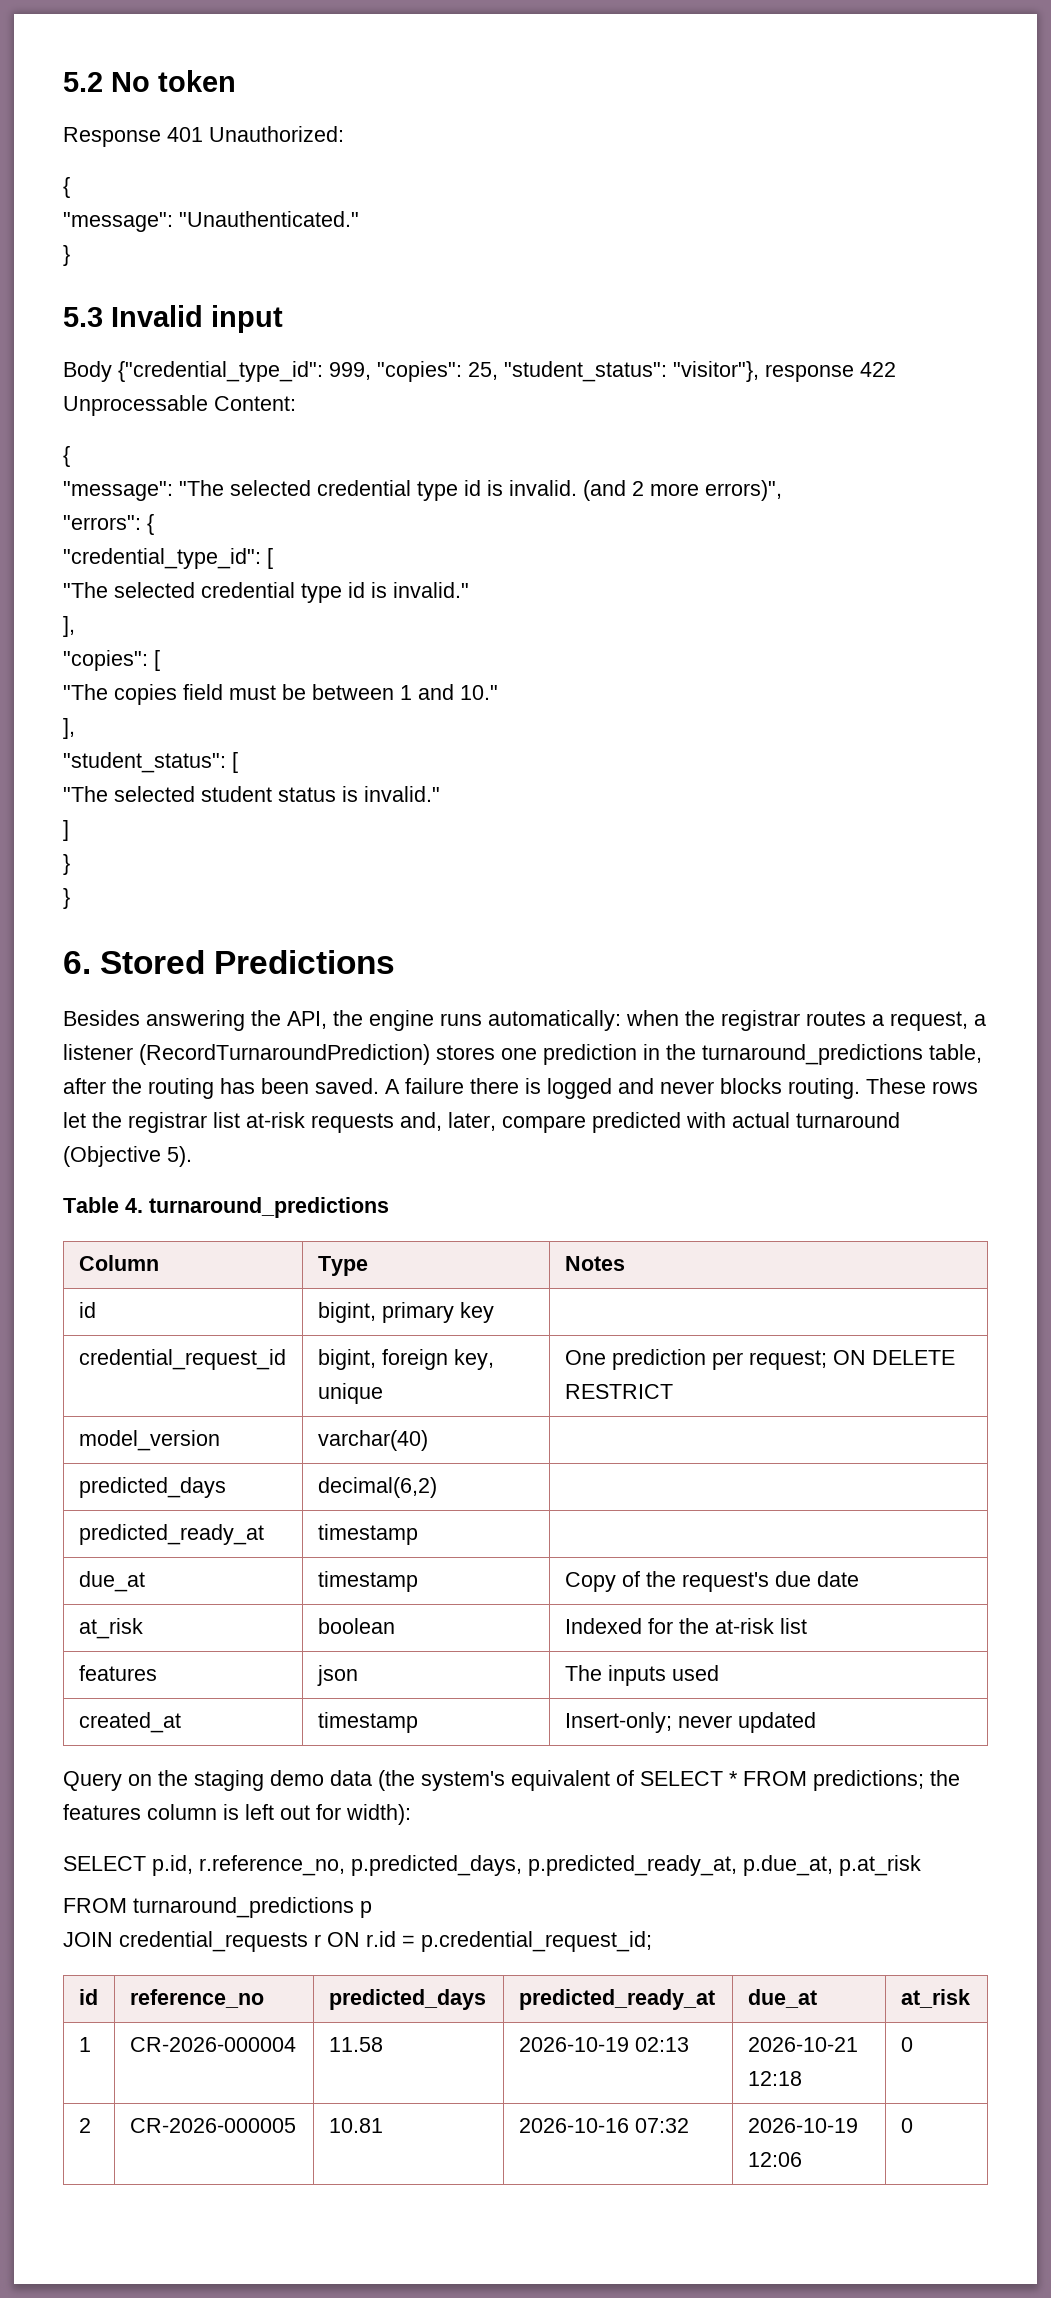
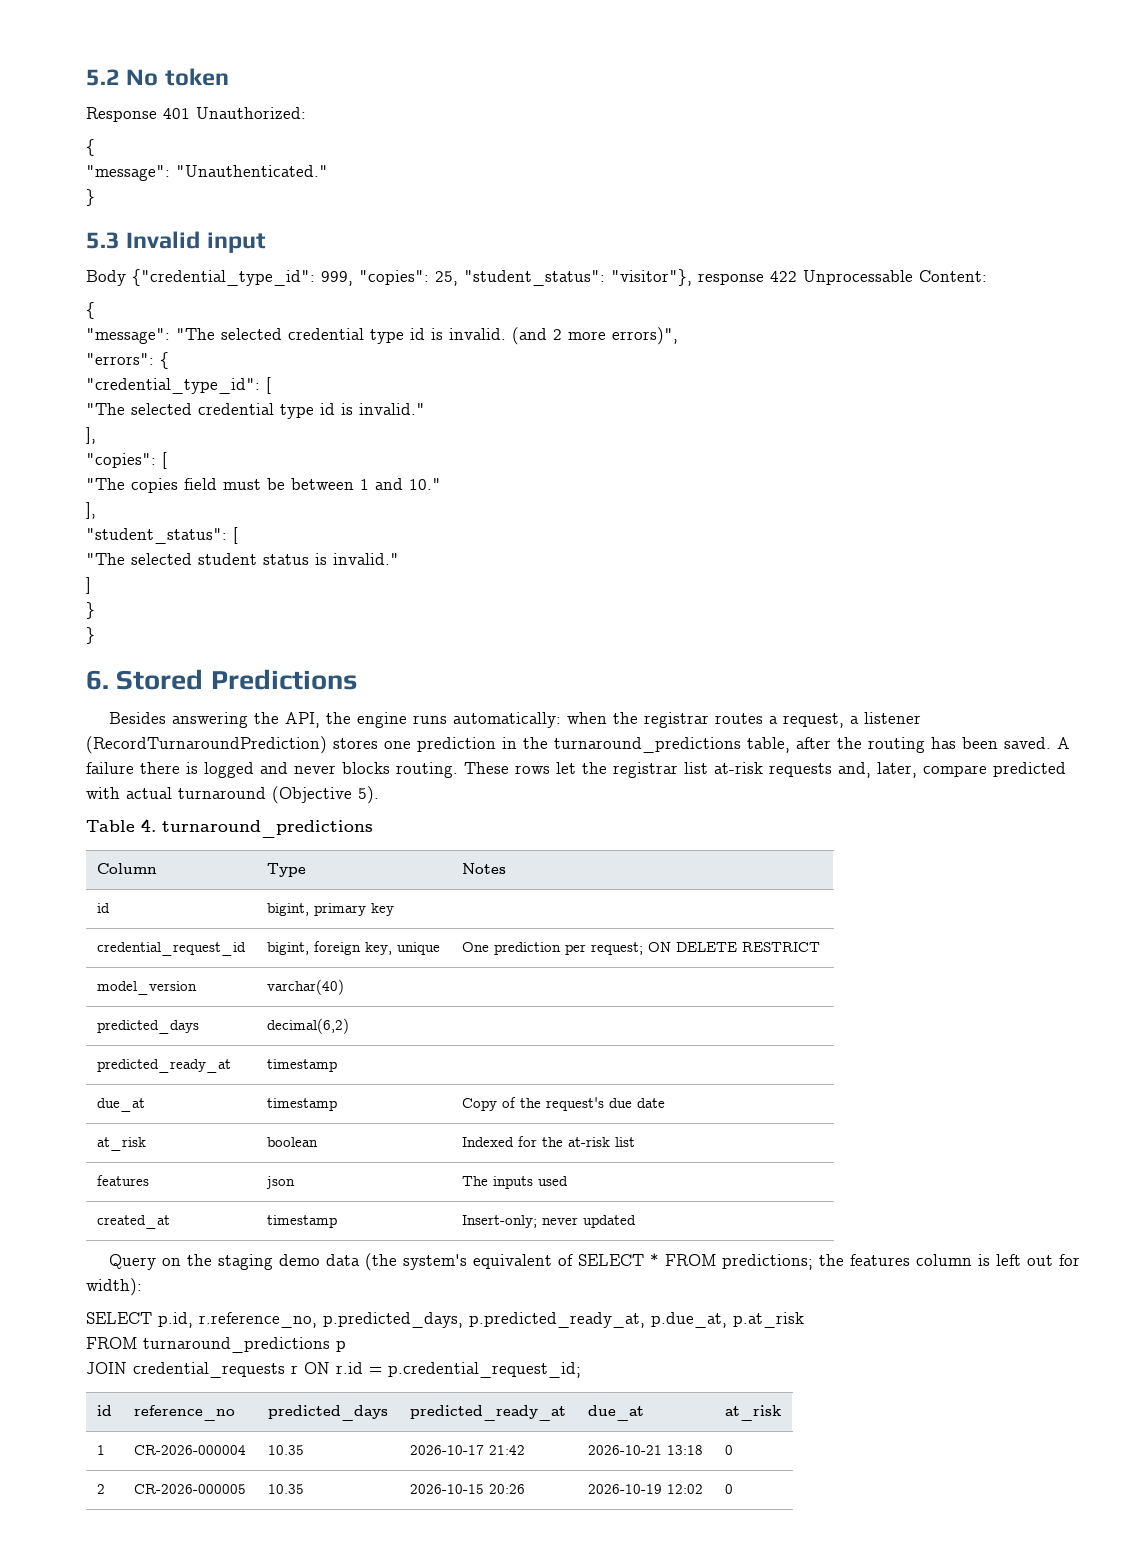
[328,2037,383,2052] [518,2037,689,2052] 11.58 | 2026-10-19 02:13 -> [267,1445,304,1455] [409,1445,525,1455] 10.35 | 2026-10-17 21:42
[747,2071,802,2086] 12:18 -> [666,1445,703,1455] 13:18
[328,2118,383,2133] [518,2118,689,2133] [747,2118,858,2133] [747,2152,802,2167] 10.81 | 2026-10-16 07:32 | 2026-10-19 12:06 -> [267,1484,304,1494] [409,1484,525,1494] [587,1484,703,1494] 10.35 | 2026-10-15 20:26 | 2026-10-19 12:02

